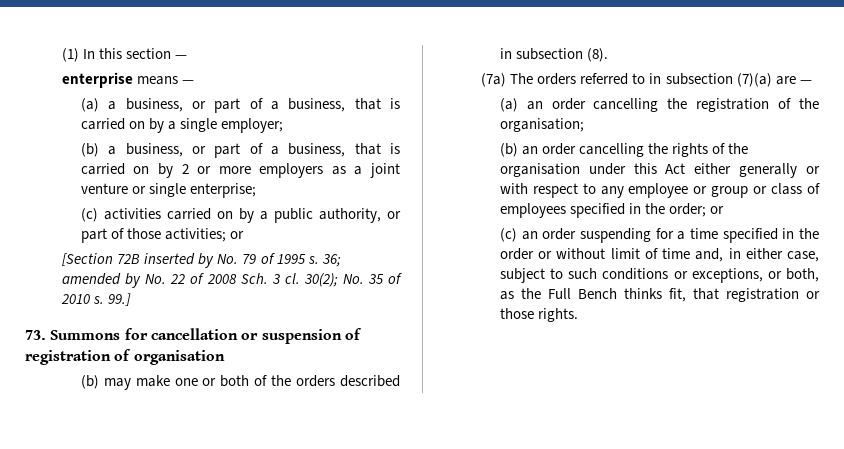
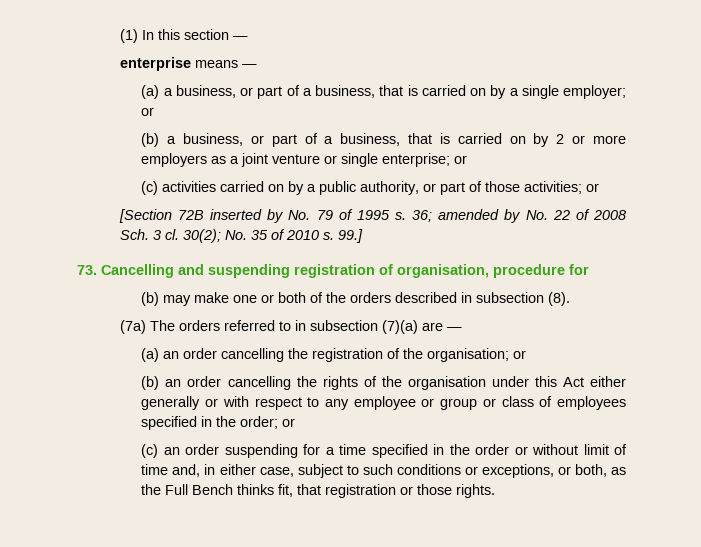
(284, 125) none -> [141,107,155,116] or
(256, 190) none -> [454,155,468,164] or
[50,328,362,344] [25,349,225,365] Summons for cancellation or suspension of registration of organisation -> [101,264,589,278] Cancelling and suspending registration of organisation, procedure for
(584, 125) none -> [513,350,527,359] or

